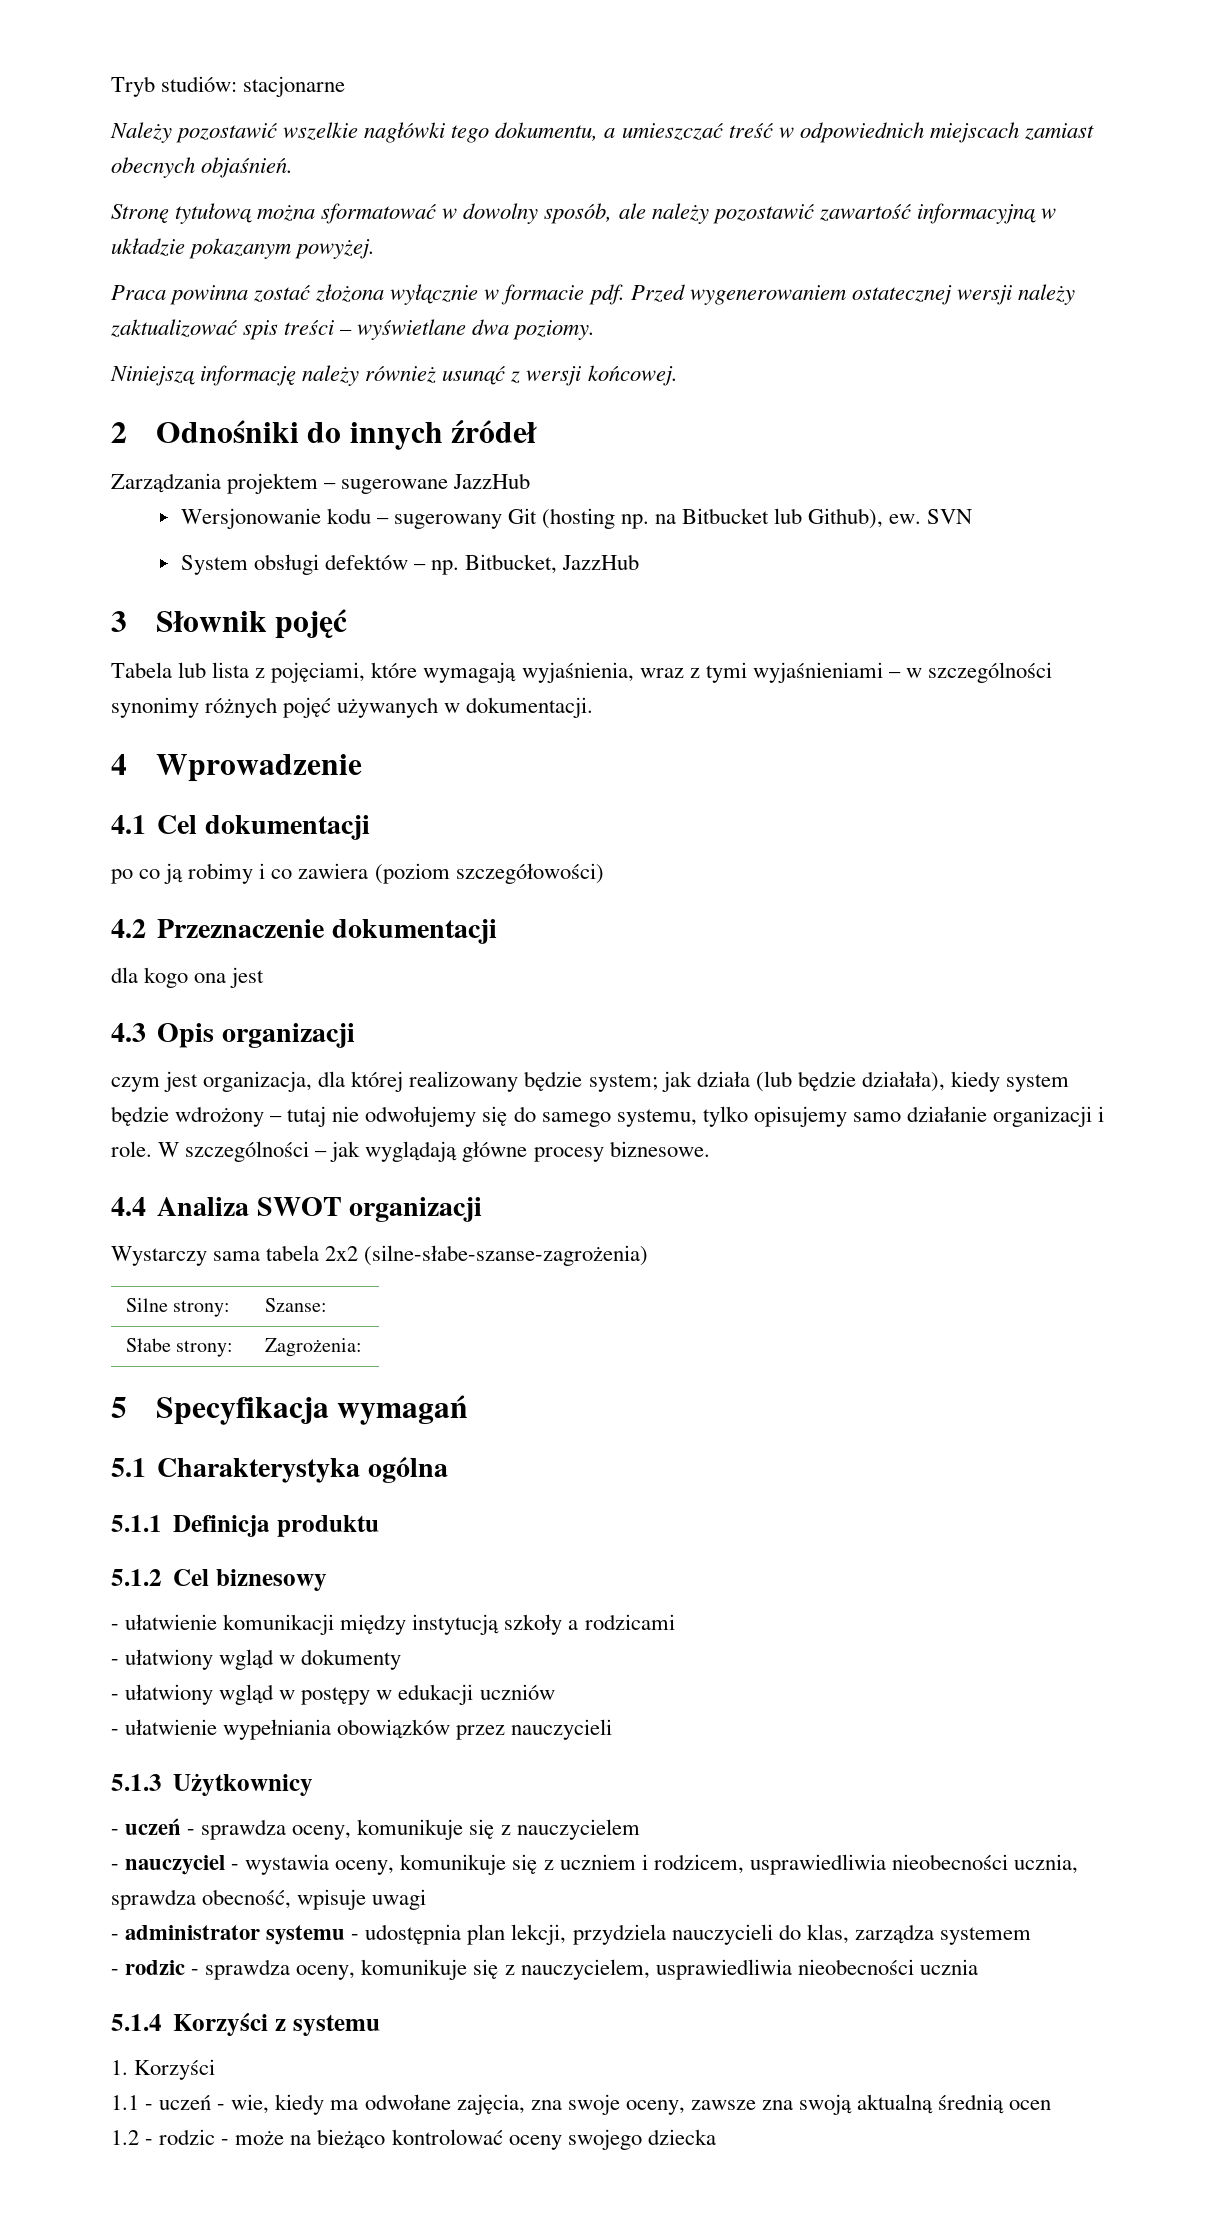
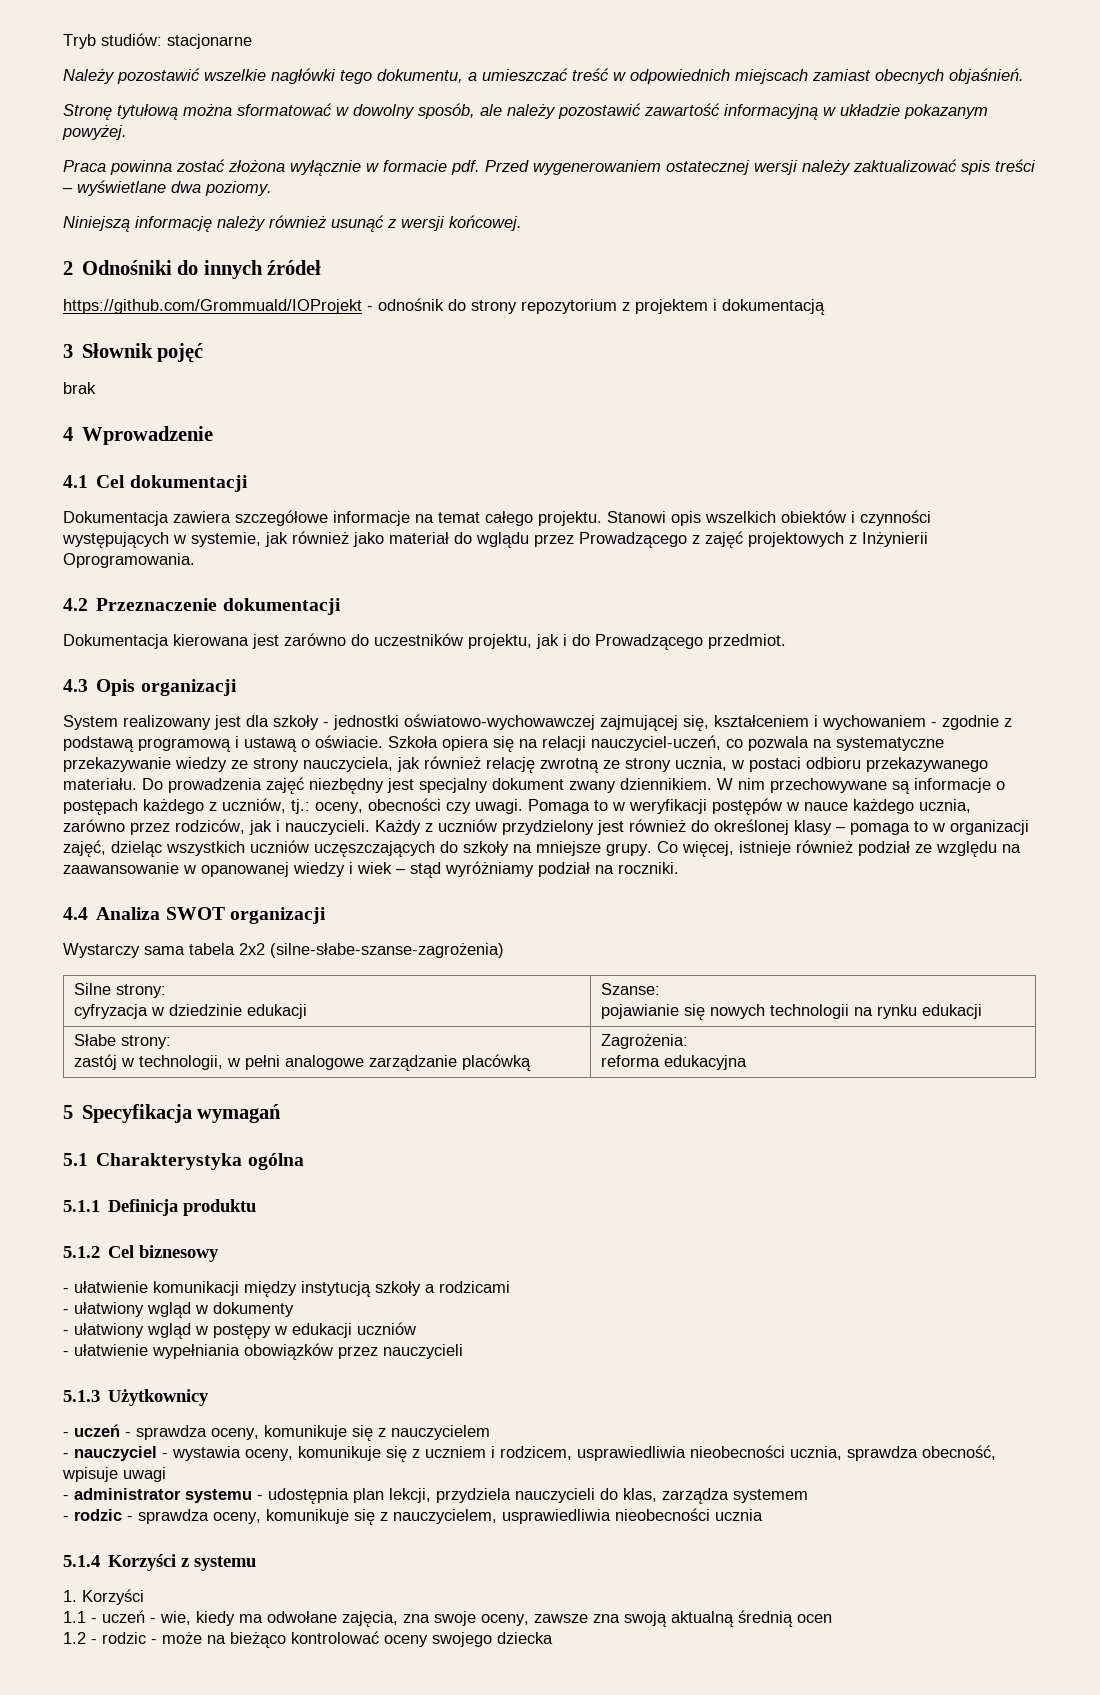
[111,473,531,494] [180,508,973,529] [180,554,639,575] [111,609,348,639] [111,662,1053,683] [111,697,594,718] Zarządzania projektem – sugerowane JazzHub // Wersjonowanie kodu – sugerowany Git (hosting np. na Bitbucket lub Github), ew. SVN // System obsługi defektów – np. Bitbucket, JazzHub // 3 Słownik pojęć // Tabela lub lista z pojęciami, które wymagają wyjaśnienia, wraz z tymi wyjaśnieniami – w szczególności synonimy różnych pojęć używanych w dokumentacji. -> [63,298,825,315] [63,343,204,363] [63,382,96,394] https://github.com/Grommuald/IOProjekt - odnośnik do strony repozytorium z projektem i dokumentacją // 3 Słownik pojęć // brak
[111,863,604,884] [111,919,497,944] [111,967,265,988] [111,1023,355,1048] [111,1071,1070,1092] [111,1106,1105,1127] [111,1141,710,1162] po co ją robimy i co zawiera (poziom szczegółowości) // 4.2 Przeznaczenie dokumentacji // dla kogo ona jest // 4.3 Opis organizacji // czym jest organizacja, dla której realizowany będzie system; jak działa (lub będzie działała), kiedy system będzie wdrożony – tutaj nie odwołujemy się do samego systemu, tylko opisujemy samo działanie organizacji i role. W szczególności – jak wyglądają główne procesy biznesowe. -> [63,510,931,526] [62,531,928,548] [63,553,195,568] [63,598,341,615] [63,633,786,650] [63,679,237,696] [63,714,1012,731] [63,735,944,752] [63,756,988,773] [63,777,1005,794] [63,798,971,815] [63,819,1029,835] [63,840,1021,857] [63,861,679,878] Dokumentacja zawiera szczegółowe informacje na temat całego projektu. Stanowi opis wszelkich obiektów i czynności występujących w systemie, jak również jako materiał do wglądu przez Prowadzącego z zajęć projektowych z Inżynierii Oprogramowania. // 4.2 Przeznaczenie dokumentacji // Dokumentacja kierowana jest zarówno do uczestników projektu, jak i do Prowadzącego przedmiot. // 4.3 Opis organizacji // System realizowany jest dla szkoły - jednostki oświatowo-wychowawczej zajmującej się, kształceniem i wychowaniem - zgodnie z podstawą programową i ustawą o oświacie. Szkoła opiera się na relacji nauczyciel-uczeń, co pozwala na systematyczne przekazywanie wiedzy ze strony nauczyciela, jak również relację zwrotną ze strony ucznia, w postaci odbioru przekazywanego materiału. Do prowadzenia zajęć niezbędny jest specjalny dokument zwany dziennikiem. W nim przechowywane są informacje o postępach każdego z uczniów, tj.: oceny, obecności czy uwagi. Pomaga to w weryfikacji postępów w nauce każdego ucznia, zarówno przez rodziców, jak i nauczycieli. Każdy z uczniów przydzielony jest również do określonej klasy – pomaga to w organizacji zajęć, dzieląc wszystkich uczniów uczęszczających do szkoły na mniejsze grupy. Co więcej, istnieje również podział ze względu na zaawansowanie w opanowanej wiedzy i wiek – stąd wyróżniamy podział na roczniki.
[264,1298,327,1312] [125,1338,234,1357] | Szanse: // Słabe strony: -> [73,1004,307,1019] [600,983,660,995] [600,1004,982,1020] [73,1034,171,1049] [73,1054,531,1071] // cyfryzacja w dziedzinie edukacji | Szanse: // pojawianie się nowych technologii na rynku edukacji // Słabe strony: // zastój w technologii, w pełni analogowe zarządzanie placówką
(362, 1347) none -> [600,1055,747,1070] // reforma edukacyjna

